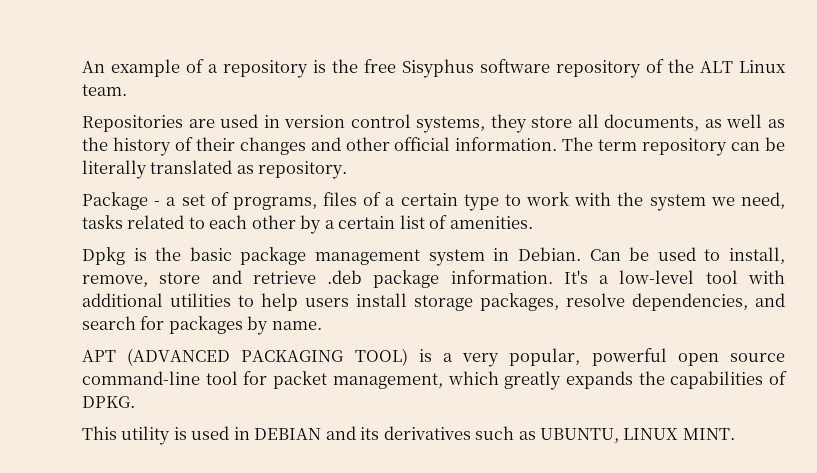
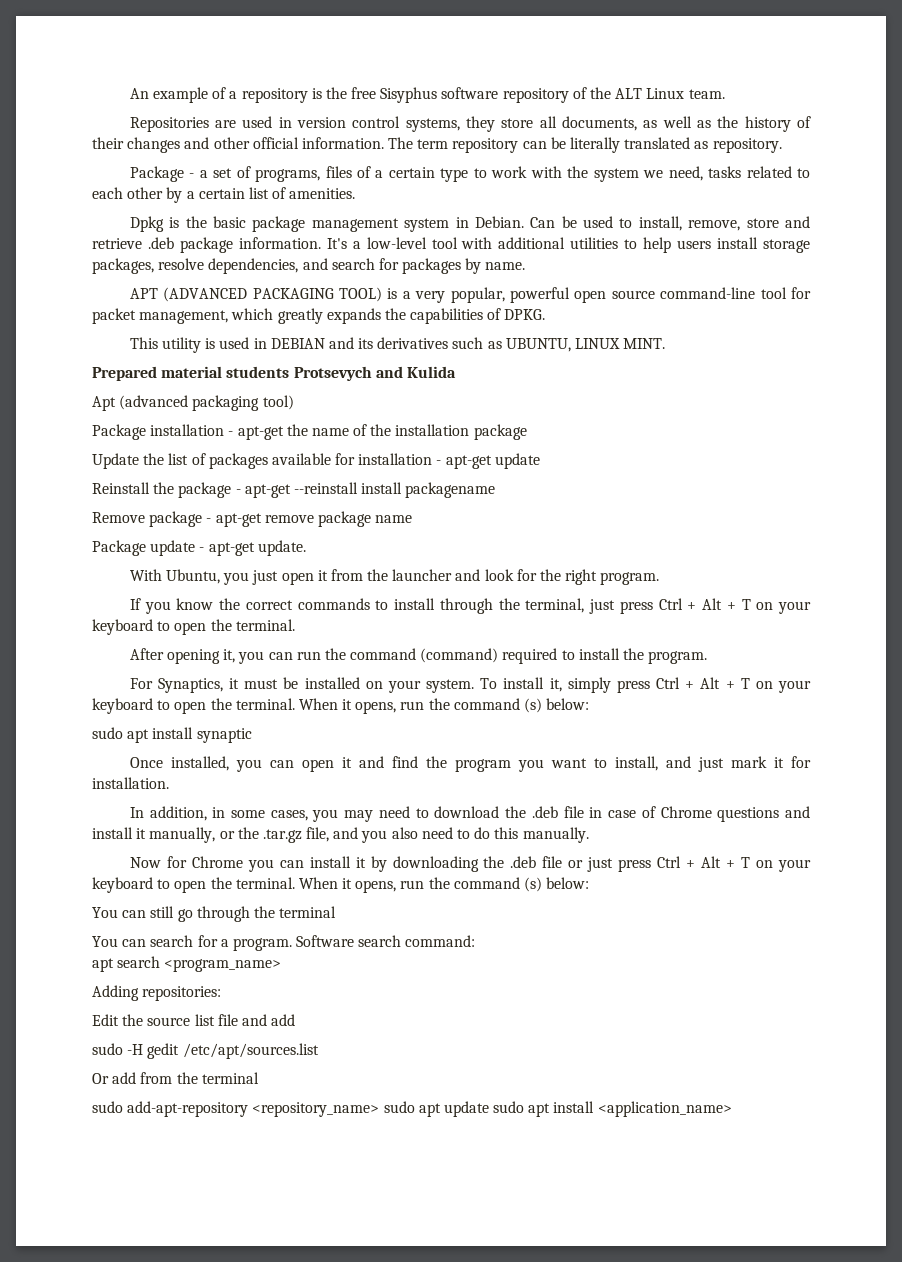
(735, 434) none -> [92,366,456,381] [92,395,294,411] [92,424,527,440] [92,453,540,469] [92,482,496,498] [92,511,413,527] [92,540,306,556] [129,569,660,585] [129,598,811,614] [92,619,295,635] [129,648,708,664] [129,677,811,693] [92,698,590,714] [92,727,252,743] [129,756,811,772] [92,777,169,789] [129,806,811,822] [92,827,589,843] [129,856,811,872] [92,877,590,893] [92,906,337,922] [92,935,476,951] [92,956,282,972] [92,985,222,1001] [92,1014,296,1026] [92,1043,319,1059] [92,1072,259,1084] [92,1101,732,1117] // Prepared material students Protsevych and Kulida // Apt (advanced packaging tool) // Package installation - apt-get the name of the installation package // Update the list of packages available for installation - apt-get update // Reinstall the package - apt-get --reinstall install packagename // Remove package - apt-get remove package name // Package update - apt-get update. // With Ubuntu, you just open it from the launcher and look for the right program. // If you know the correct commands to install through the terminal, just press Ctrl + Alt + T on your keyboard to open the terminal. // After opening it, you can run the command (command) required to install the program. // For Synaptics, it must be installed on your system. To install it, simply press Ctrl + Alt + T on your keyboard to open the terminal. When it opens, run the command (s) below: // sudo apt install synaptic // Once installed, you can open it and find the program you want to install, and just mark it for installation. // In addition, in some cases, you may need to download the .deb file in case of Chrome questions and install it manually, or the .tar.gz file, and you also need to do this manually. // Now for Chrome you can install it by downloading the .deb file or just press Ctrl + Alt + T on your keyboard to open the terminal. When it opens, run the command (s) below: // You can still go through the terminal // You can search for a program. Software search command: // apt search <program_name> // Adding repositories: // Edit the source list file and add // sudo -H gedit /etc/apt/sources.list // Or add from the terminal // sudo add-apt-repository <repository_name> sudo apt update sudo apt install <application_name>

